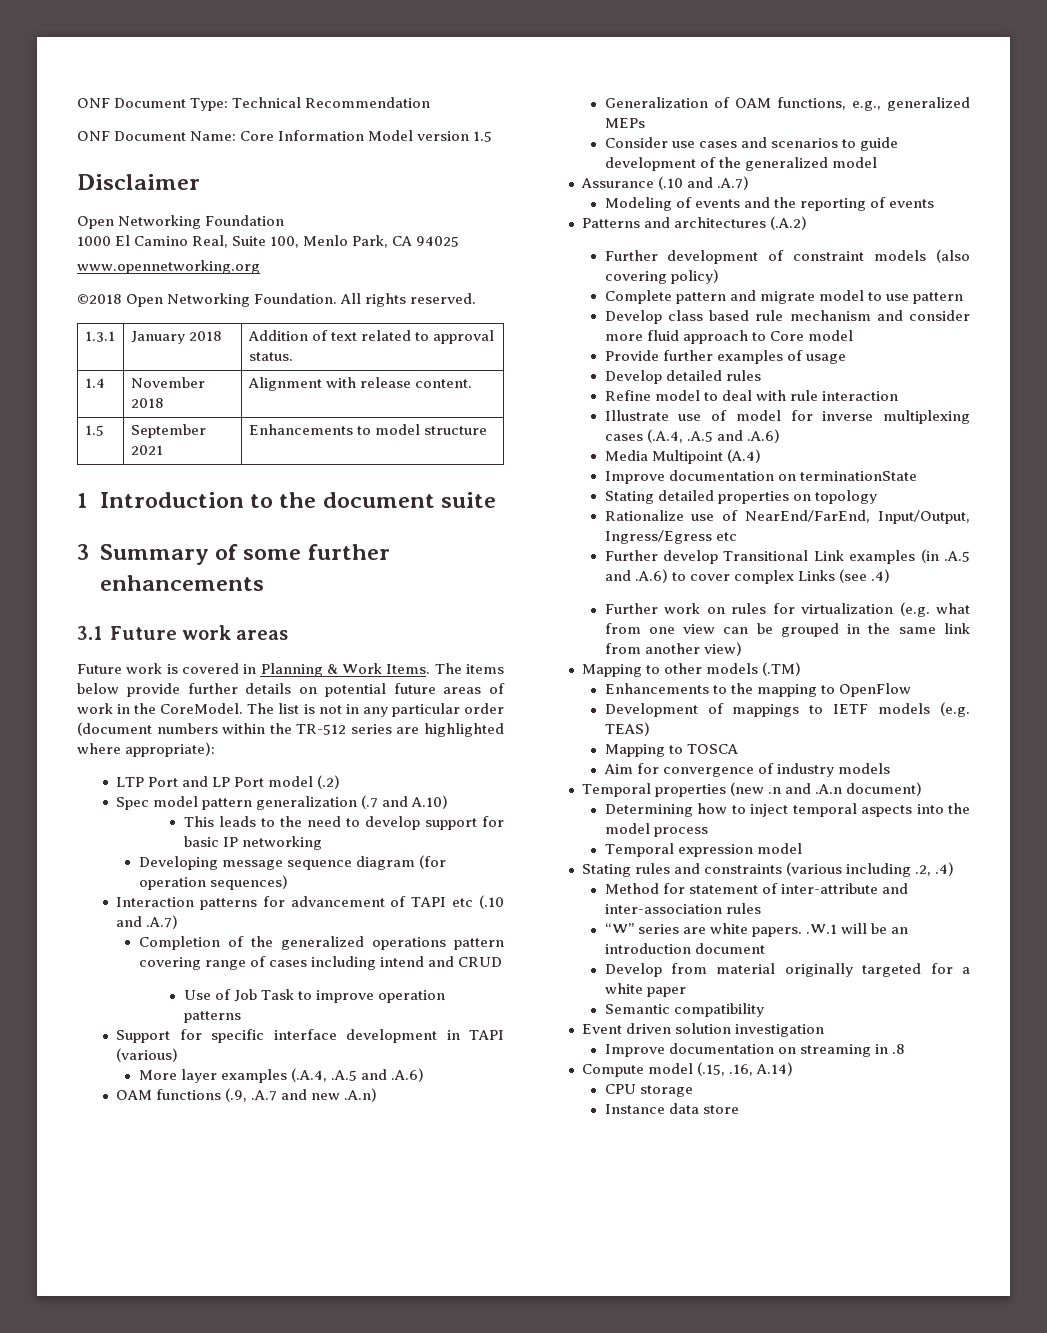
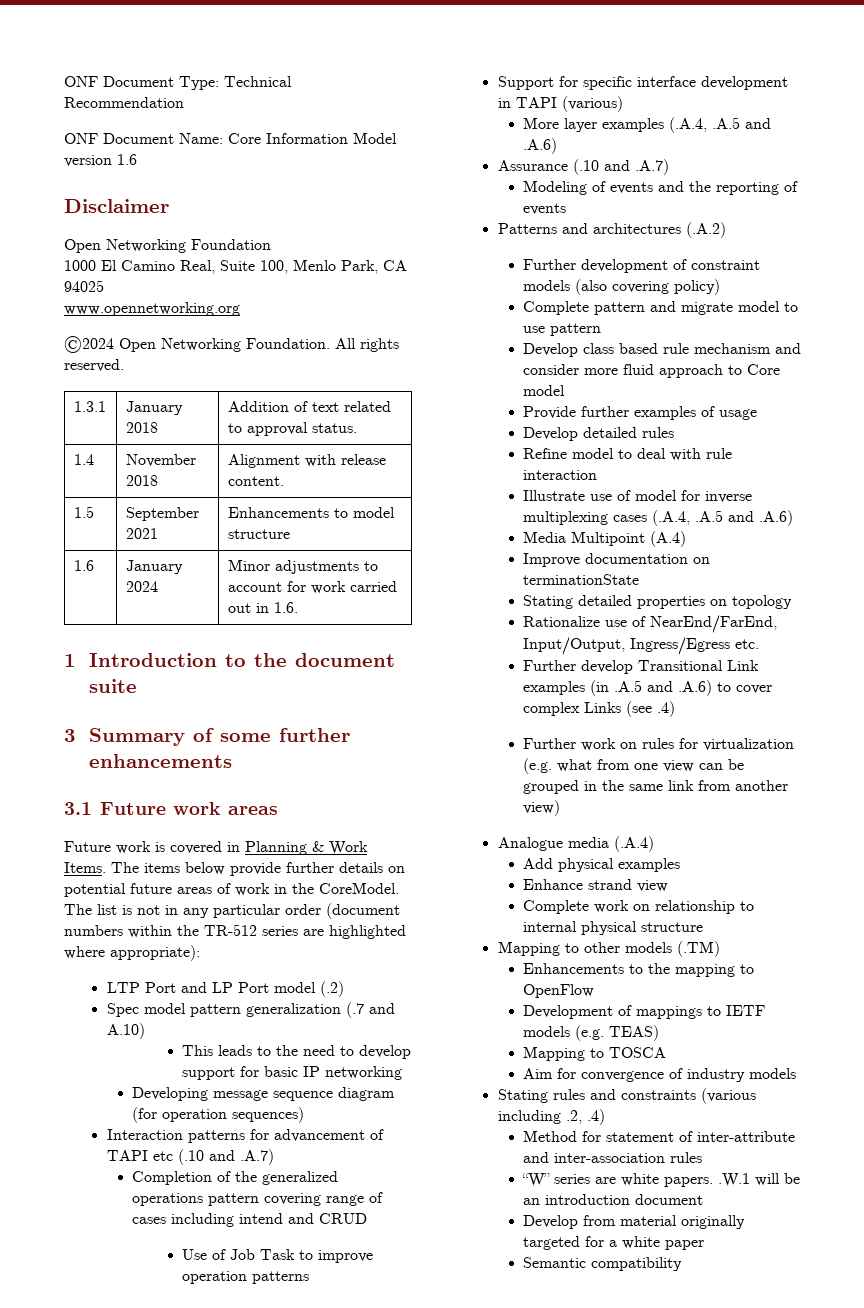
[473,131,493,142] 1.5 -> [117,154,137,165] 1.6
[77,294,122,304] ©2018 -> [64,336,114,353] ©2024
(487, 430) none -> [73,560,94,571] [125,560,183,574] [125,581,158,592] [227,559,378,574] [227,581,397,594] [227,602,298,613] // 1.6 | January 2024 | Minor adjustments to account for work carried out in 1.6.
[116,1088,378,1102] [604,97,970,111] [604,118,645,128] [604,137,898,151] [604,157,877,171] // OAM functions (.9, .A.7 and new .A.n) // Generalization of OAM functions, e.g., generalized MEPs // Consider use cases and scenarios to guide development of the generalized model -> (557, 146) none
[715,532,737,541] etc -> [734,639,759,649] etc.
(742, 649) none -> [497,836,654,852] [522,858,680,872] [522,879,668,892] [522,900,754,914] [522,921,703,935] // Analogue media (.A.4) // Add physical examples // Enhance strand view // Complete work on relationship to internal physical structure
[582,782,923,797] [604,803,971,817] [604,823,708,837] [604,843,802,857] // Temporal properties (new .n and .A.n document) // Determining how to inject temporal aspects into the model process // Temporal expression model -> (796, 1073) none
[582,1023,825,1037] [604,1043,905,1057] [582,1062,794,1077] [604,1084,693,1097] [604,1103,739,1114] // Event driven solution investigation // Improve documentation on streaming in .8 // Compute model (.15, .16, A.14) // CPU storage // Instance data store -> (682, 1264) none

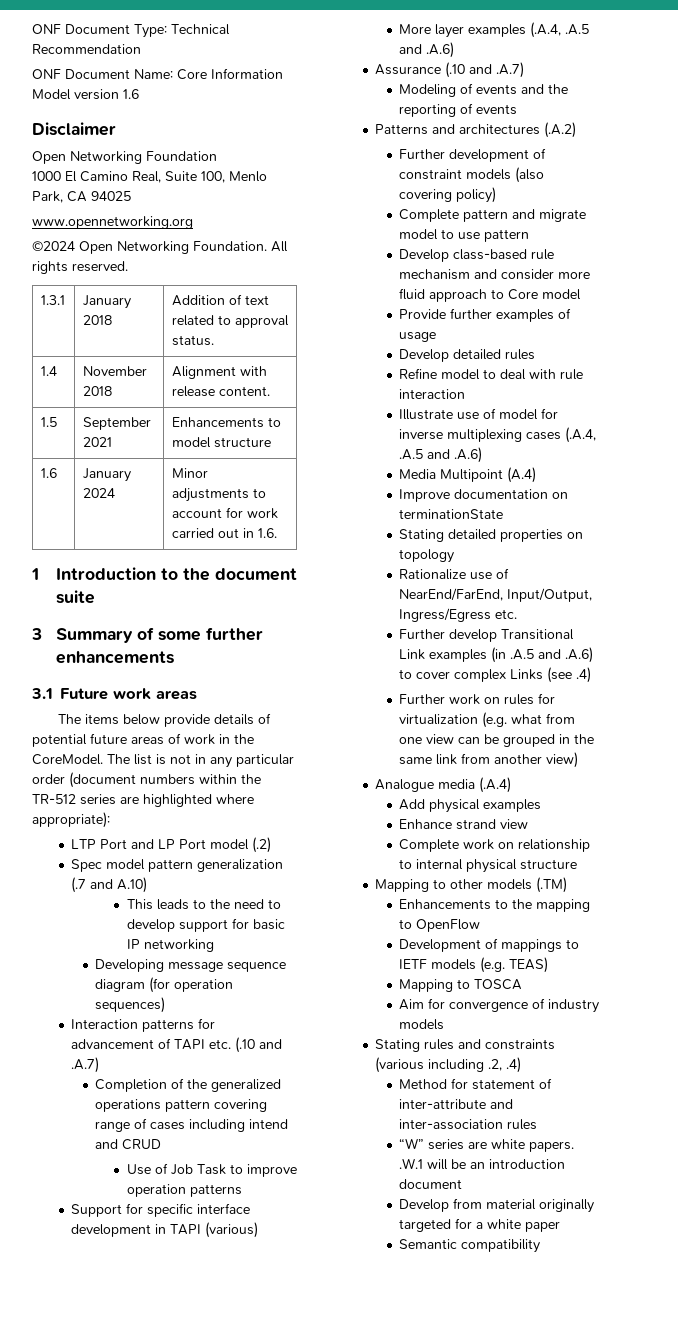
[64,841,368,855] [64,862,106,873] Future work is covered in Planning & Work Items. -> (197, 695) none
[286,862,405,873] further details on -> [214,713,272,725] details of
[152,1151,173,1161] etc -> [209,1039,232,1049] etc.
[582,343,658,354] class based -> [453,249,528,260] class-based

